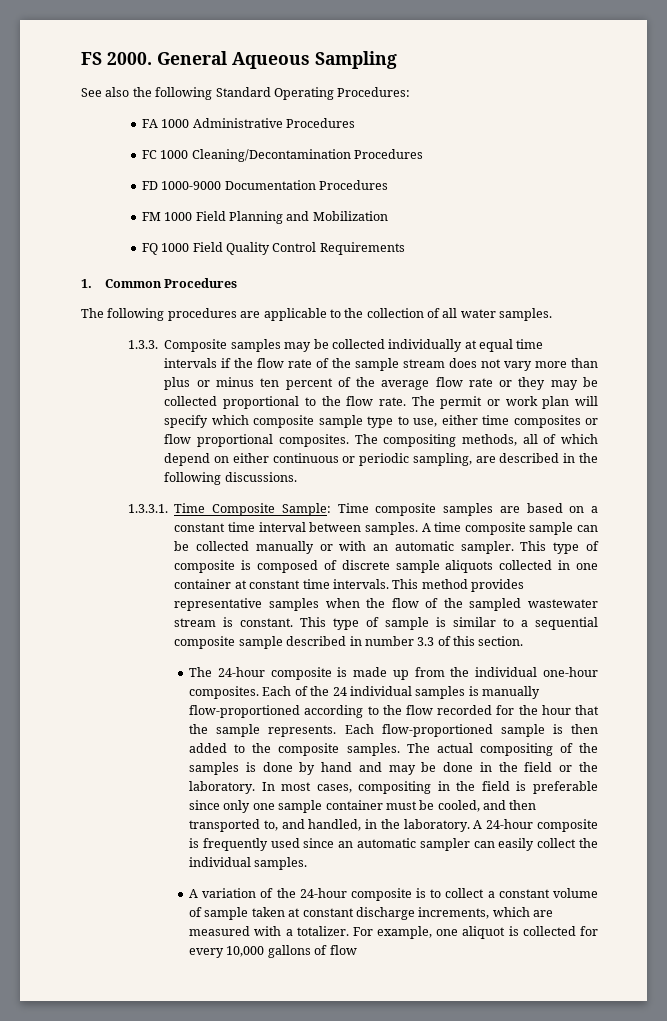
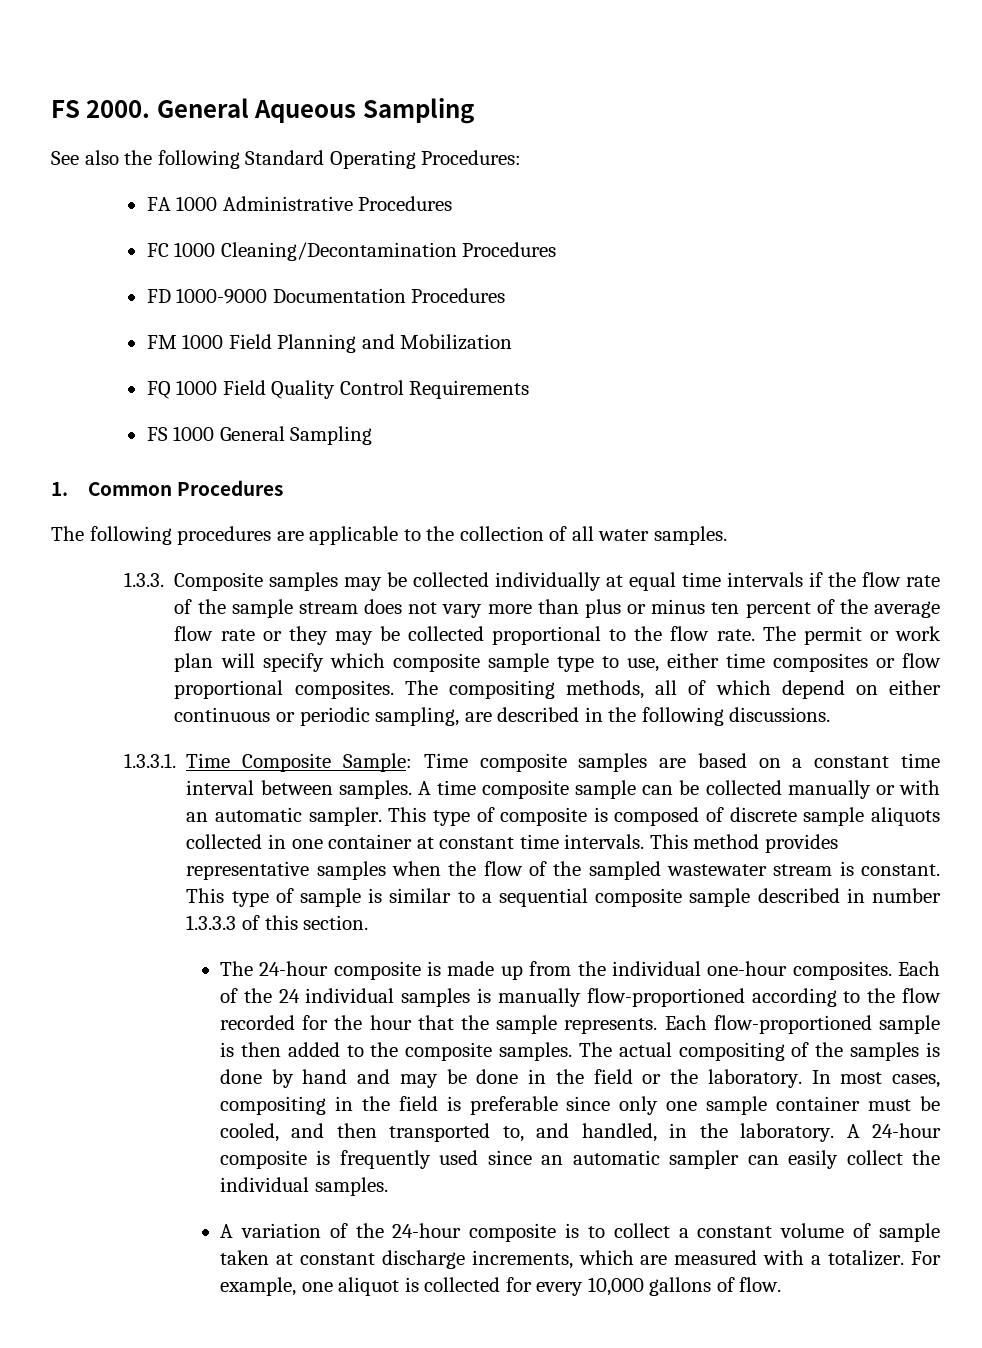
(405, 248) none -> [146,426,373,445] // FS 1000 General Sampling
[417,637,435,646] 3.3 -> [186,915,237,930] 1.3.3.3
[329,945,357,955] flow -> [739,1277,782,1292] flow.

